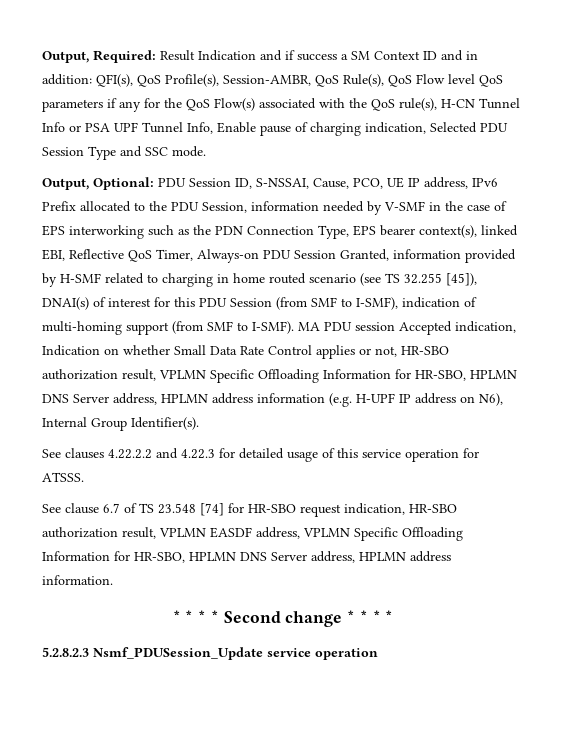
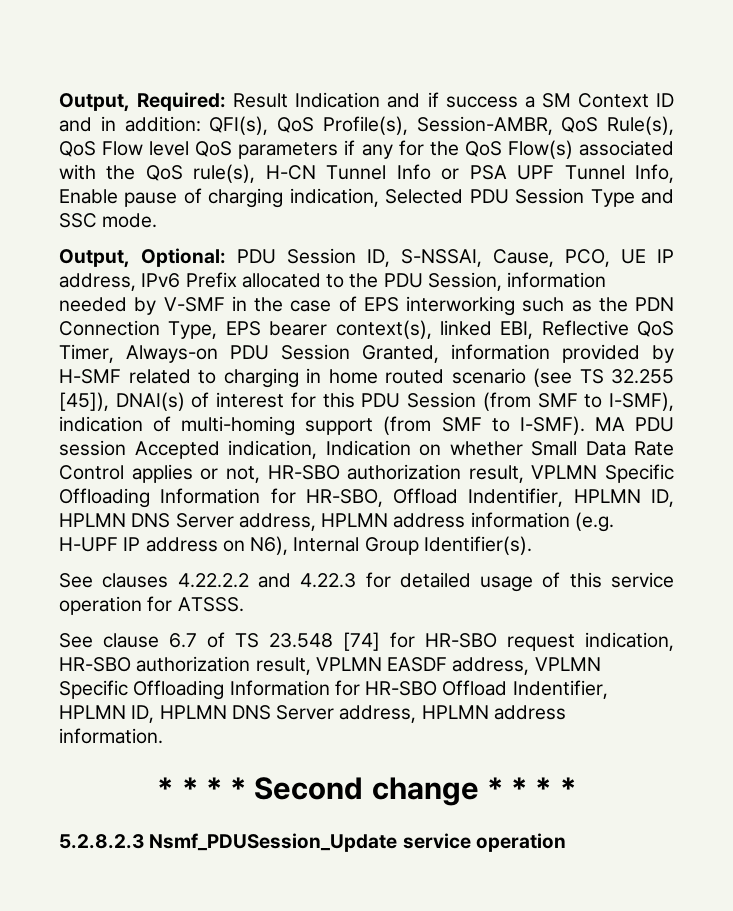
(466, 375) none -> [393,488,674,507] Offload Indentifier, HPLMN ID,
[134,552,185,563] HR-SBO, -> [365,680,608,699] [59,705,155,723] HR-SBO Offload Indentifier, HPLMN ID,

